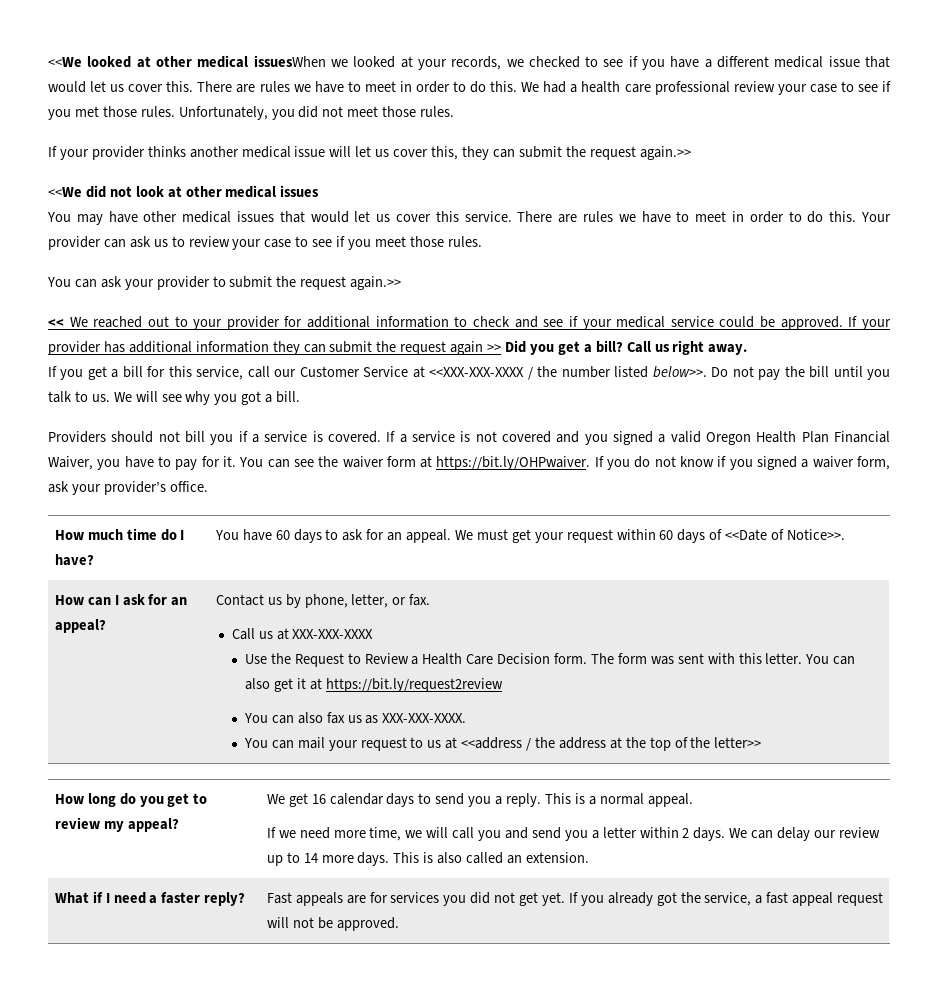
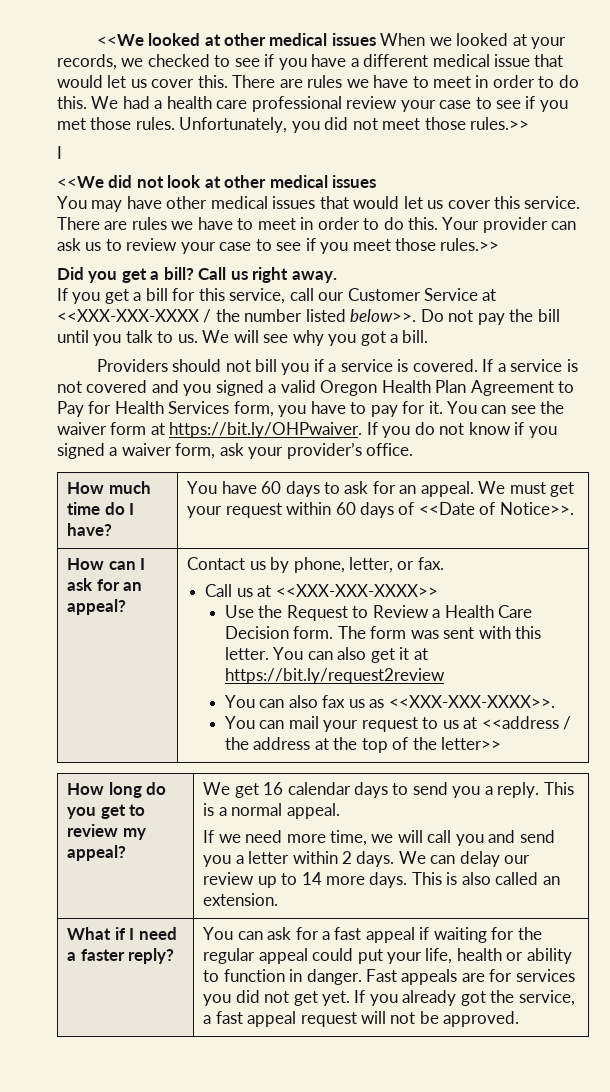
[253,55,326,67] issuesWhen -> [331,33,426,46] issues When
[420,106,455,117] [48,146,691,160] rules. // If your provider thinks another medical issue will let us cover this, they can submit the request again.>> -> [470,117,530,130] [57,146,62,159] rules.>> // I
[447,236,482,247] [47,276,402,290] [48,316,891,330] [48,341,502,355] rules. // You can ask your provider to submit the request again.>> // << We reached out to your provider for additional information to check and see if your medical service could be approved. If your provider has additional information they can submit the request again >> -> [440,238,500,251] rules.>> //
[834,431,891,443] [48,456,93,470] Financial Waiver, -> [470,380,575,396] [57,401,274,417] Agreement to Pay for Health Services form,
[292,629,374,639] XXX-XXX-XXXX -> [275,584,438,597] <<XXX-XXX-XXXX>>
[382,713,467,723] XXX-XXX-XXXX. -> [388,695,555,708] <<XXX-XXX-XXXX>>.
(246, 899) none -> [203,927,542,943] [203,948,572,964] [203,969,362,985] You can ask for a fast appeal if waiting for the regular appeal could put your life, health or ability to function in danger.

